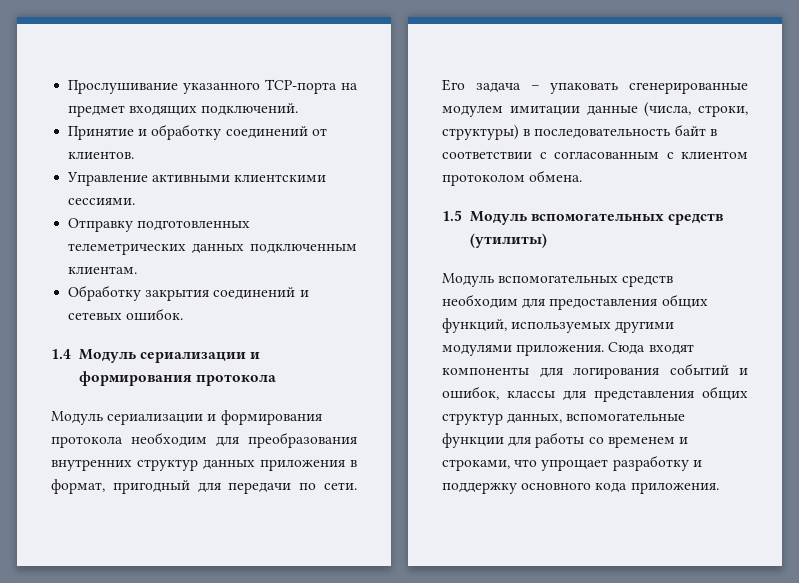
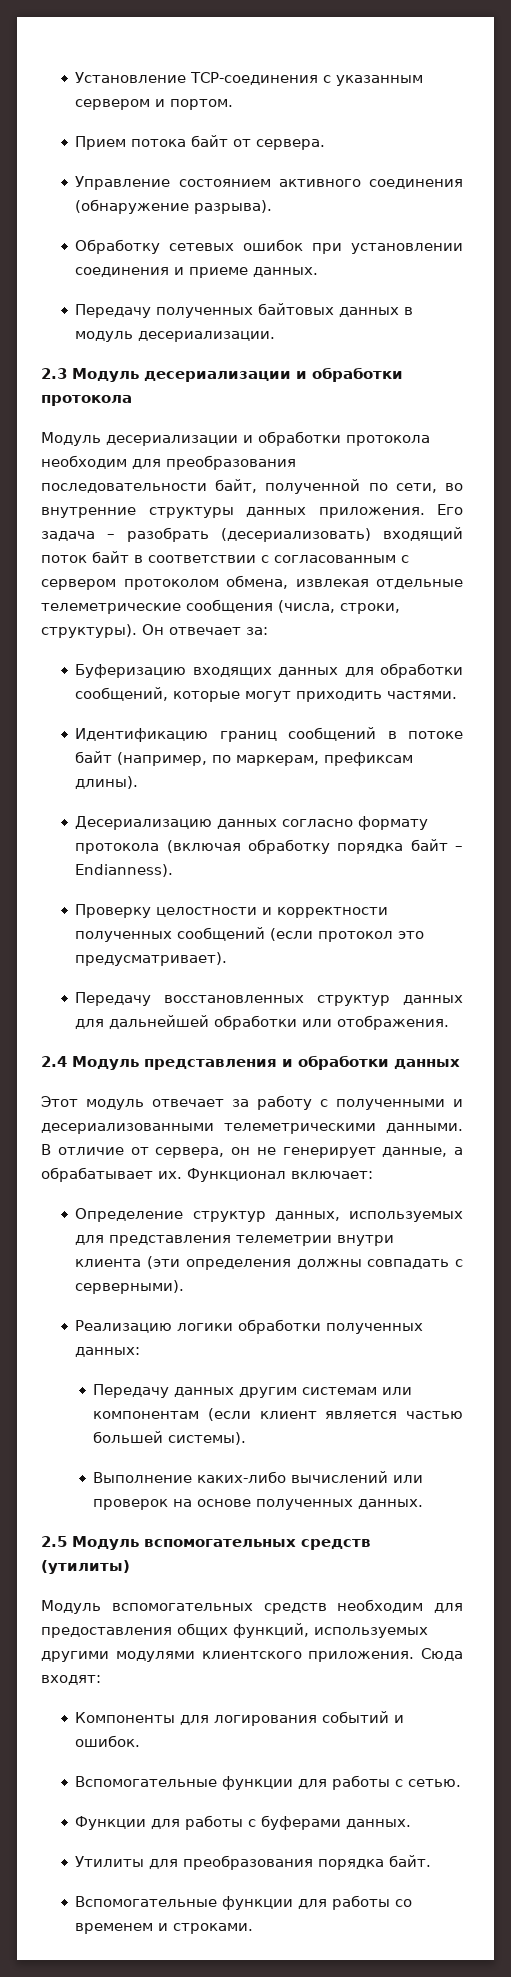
[68,79,358,94] [68,103,299,117] [68,124,327,140] [68,151,135,159] [67,172,327,186] [68,198,136,205] [68,218,251,232] [68,243,357,255] [68,266,138,274] [68,285,309,301] [68,308,184,321] [51,349,261,363] [78,371,192,386] Прослушивание указанного TCP-порта на предмет входящих подключений. // Принятие и обработку соединений от клиентов. // Управление активными клиентскими сессиями. // Отправку подготовленных телеметрических данных подключенным клиентам. // Обработку закрытия соединений и сетевых ошибок. // 1.4 Модуль сериализации и формирования -> [75,72,424,86] [75,99,234,110] [75,135,326,150] [75,176,463,190] [75,199,273,214] [75,239,463,254] [75,267,319,278] [75,303,414,318] [75,331,276,342] [41,367,403,382] Установление TCP-соединения с указанным сервером и портом. // Прием потока байт от сервера. // Управление состоянием активного соединения (обнаружение разрыва). // Обработку сетевых ошибок при установлении соединения и приеме данных. // Передачу полученных байтовых данных в модуль десериализации. // 2.3 Модуль десериализации и обработки
[107,410,322,425] сериализации и формирования -> [106,431,341,446] десериализации и обработки
[51,459,357,471] [51,479,358,494] [442,79,748,94] [442,102,748,117] [442,125,671,140] внутренних структур данных приложения в формат, пригодный для передачи по сети. Его задача – упаковать сгенерированные модулем имитации данные (числа, строки, структуры) в последовательность -> [41,479,463,494] [41,504,463,518] [41,527,463,542] [41,555,87,563] последовательности байт, полученной по сети, во внутренние структуры данных приложения. Его задача – разобрать (десериализовать) входящий поток
[681,151,748,159] [442,170,583,186] [442,210,462,221] клиентом протоколом обмена. // 1.5 -> [41,575,463,590] [41,599,400,614] [41,624,268,638] [75,663,464,678] [75,687,458,702] [75,727,464,742] [75,751,414,766] [75,776,139,789] [75,816,429,830] [75,839,463,854] [75,864,174,877] [75,904,389,918] [75,927,425,942] [75,952,228,966] [75,992,463,1006] [75,1015,450,1030] [41,1055,460,1070] [41,1095,463,1110] [41,1123,463,1134] [41,1144,463,1158] [41,1167,373,1182] [75,1208,463,1222] [75,1235,395,1246] [75,1256,463,1270] [75,1280,185,1294] [75,1319,424,1334] [75,1347,141,1357] [93,1384,413,1398] [93,1408,464,1421] [93,1431,247,1445] [93,1471,424,1483] [93,1499,424,1510] [41,1536,67,1547] сервером протоколом обмена, извлекая отдельные телеметрические сообщения (числа, строки, структуры). Он отвечает за: // Буферизацию входящих данных для обработки сообщений, которые могут приходить частями. // Идентификацию границ сообщений в потоке байт (например, по маркерам, префиксам длины). // Десериализацию данных согласно формату протокола (включая обработку порядка байт – Endianness). // Проверку целостности и корректности полученных сообщений (если протокол это предусматривает). // Передачу восстановленных структур данных для дальнейшей обработки или отображения. // 2.4 Модуль представления и обработки данных // Этот модуль отвечает за работу с полученными и десериализованными телеметрическими данными. В отличие от сервера, он не генерирует данные, а обрабатывает их. Функционал включает: // Определение структур данных, используемых для представления телеметрии внутри клиента (эти определения должны совпадать с серверными). // Реализацию логики обработки полученных данных: // Передачу данных другим системам или компонентам (если клиент является частью большей системы). // Выполнение каких-либо вычислений или проверок на основе полученных данных. // 2.5
(512, 350) none -> [201,1651,302,1659] клиентского
[648,344,694,355] [442,367,529,375] входят компоненты -> [41,1675,101,1685] [75,1712,176,1723] входят: // Компоненты
[442,386,748,402] [442,413,686,425] ошибок, классы для представления общих структур данных, вспомогательные -> [75,1735,141,1747] [75,1775,462,1790] [75,1815,412,1830] [75,1855,432,1870] [75,1896,218,1907] ошибок. // Вспомогательные функции для работы с сетью. // Функции для работы с буферами данных. // Утилиты для преобразования порядка байт. // Вспомогательные
[442,455,702,471] [442,482,719,494] строками, что упрощает разработку и поддержку основного кода приложения. -> [173,1923,254,1934] строками.

